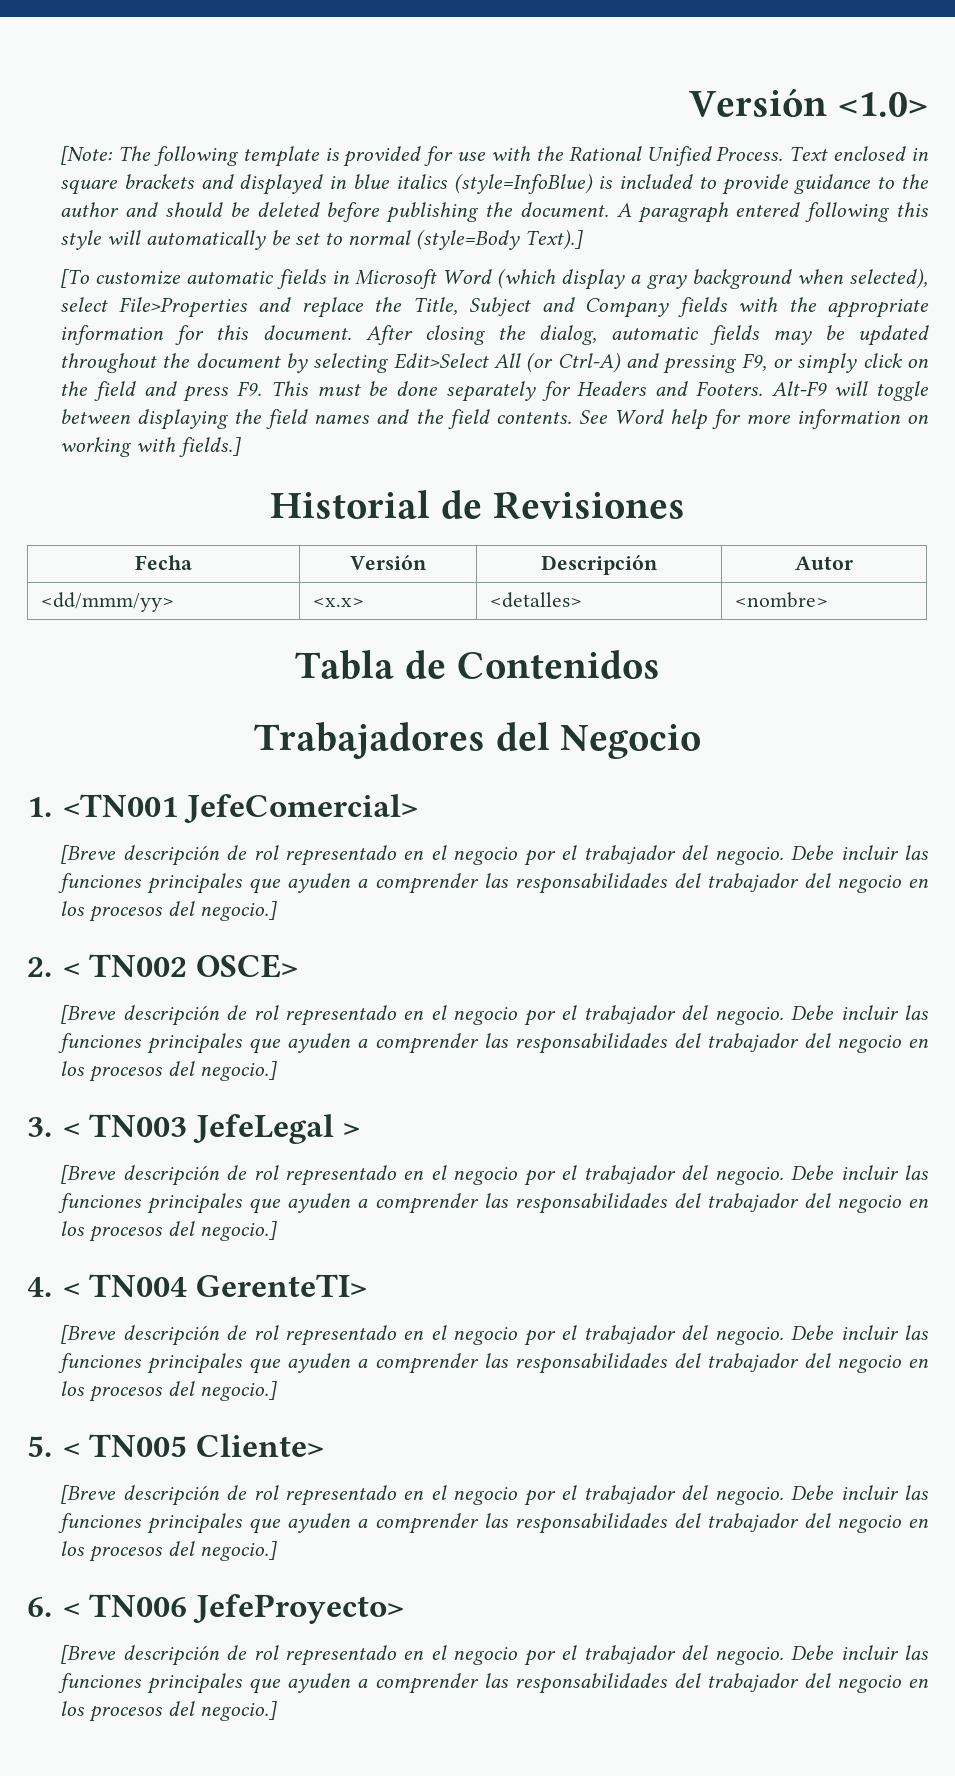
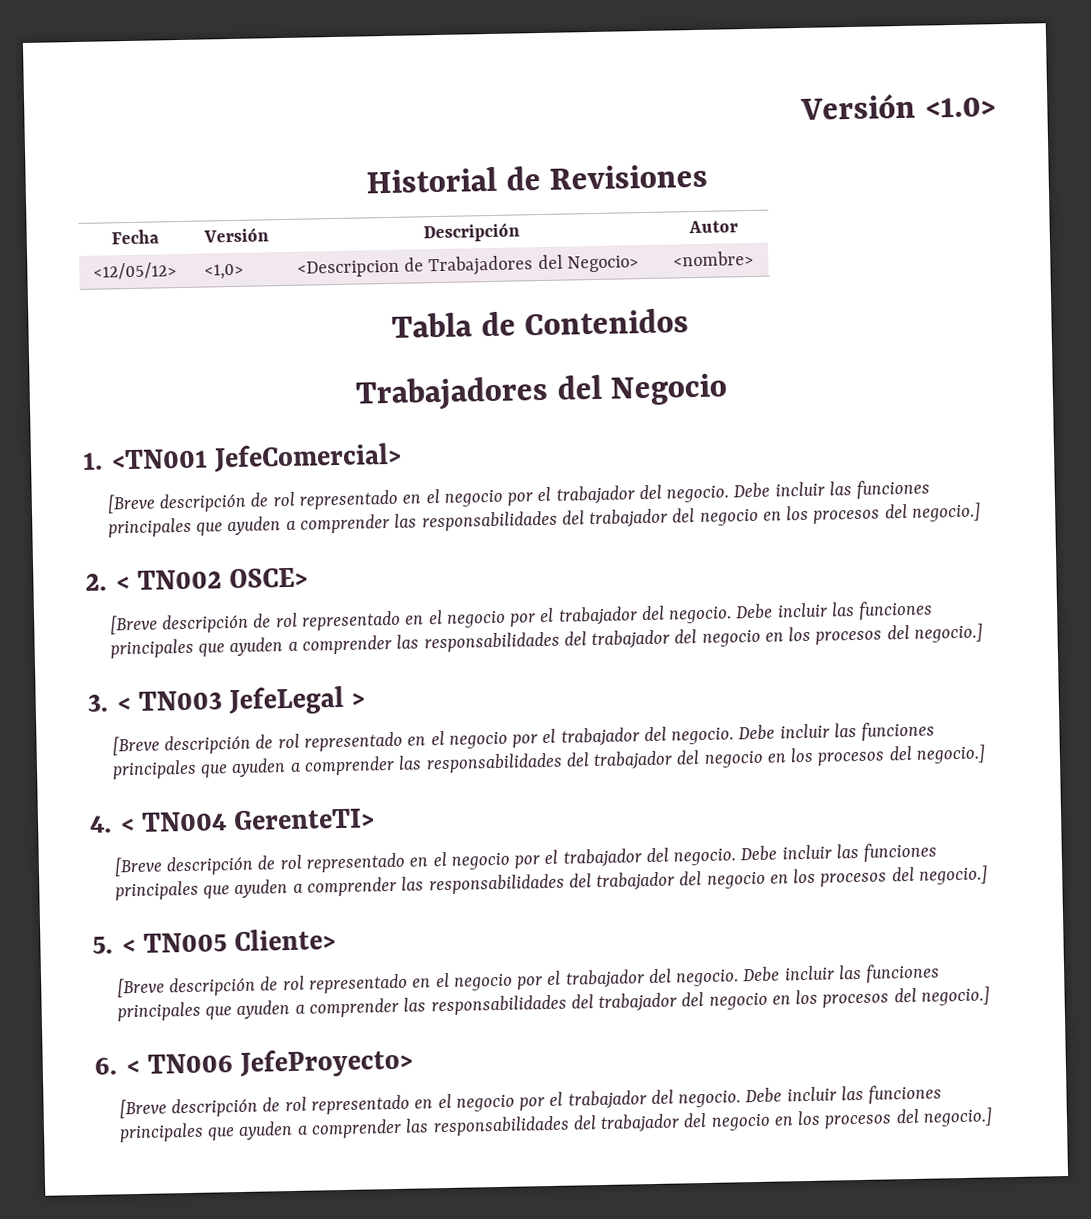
[60,146,929,167] [60,173,929,195] [60,202,929,223] [60,229,583,250] [60,268,929,290] [60,297,930,318] [60,325,929,346] [60,352,929,374] [60,381,929,402] [60,409,930,430] [60,437,241,457] // [Note: The following template is provided for use with the Rational Unified Process. Text enclosed in square brackets and displayed in blue italics (style=InfoBlue) is included to provide guidance to the author and should be deleted before publishing the document. A paragraph entered following this style will automatically be set to normal (style=Body Text).] // [To customize automatic fields in Microsoft Word (which display a gray background when selected), select File>Properties and replace the Title, Subject and Company fields with the appropriate information for this document. After closing the dialog, automatic fields may be updated throughout the document by selecting Edit>Select All (or Ctrl-A) and pressing F9, or simply click on the field and press F9. This must be done separately for Headers and Footers. Alt-F9 will toggle between displaying the field names and the field contents. See Word help for more information on working with fields.] -> (996, 107) none
[41,592,175,612] [313,598,365,607] [490,592,583,608] <dd/mmm/yy> | <x.x> | <detalles> -> [92,262,177,280] [203,263,244,280] [296,254,639,278] <12/05/12> | <1,0> | <Descripcion de Trabajadores del Negocio>

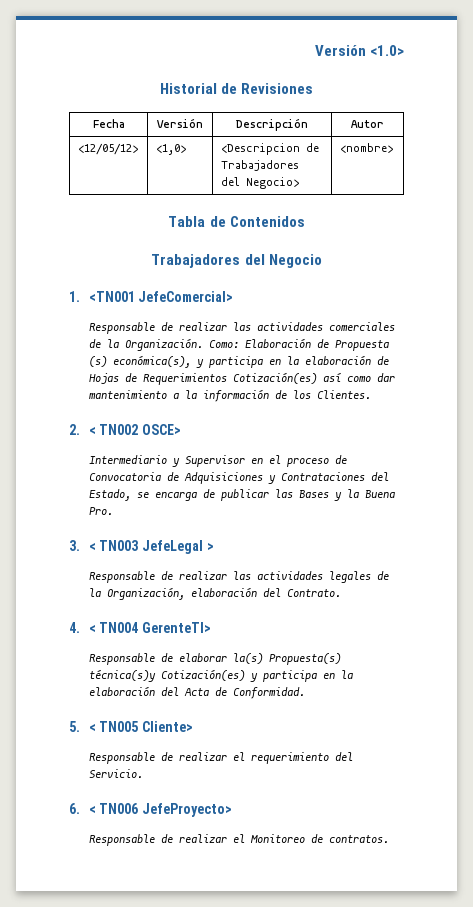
[106,479,931,514] [107,502,981,538] [85,567,309,591] [109,600,934,635] [109,623,983,659] [Breve descripción de rol representado en el negocio por el trabajador del negocio. Debe incluir las funciones principales que ayuden a comprender las responsabilidades del trabajador del negocio en los procesos del negocio.] // 2. < TN002 OSCE> // [Breve descripción de rol representado en el negocio por el trabajador del negocio. Debe incluir las funciones principales que ayuden a comprender las responsabilidades del trabajador del negocio en los procesos del negocio.] -> [88,322,395,334] [88,338,389,351] [88,355,389,368] [88,372,395,385] [88,389,371,402] [69,424,182,435] [88,455,347,467] [88,472,389,484] [88,489,395,501] [88,507,113,515] Responsable de realizar las actividades comerciales de la Organización. Como: Elaboración de Propuesta (s) económica(s), y participa en la elaboración de Hojas de Requerimientos Cotización(es) así como dar mantenimiento a la información de los Clientes. // 2. < TN002 OSCE> // Intermediario y Supervisor en el proceso de Convocatoria de Adquisiciones y Contrataciones del Estado, se encarga de publicar las Bases y la Buena Pro.
[111,721,936,756] [111,744,986,780] [89,808,376,833] [113,842,938,877] [114,865,988,901] [92,928,337,954] [116,963,941,998] [116,986,990,1022] [94,1047,414,1079] [118,1084,943,1119] [118,1107,993,1143] [Breve descripción de rol representado en el negocio por el trabajador del negocio. Debe incluir las funciones principales que ayuden a comprender las responsabilidades del trabajador del negocio en los procesos del negocio.] // 4. < TN004 GerenteTI> // [Breve descripción de rol representado en el negocio por el trabajador del negocio. Debe incluir las funciones principales que ayuden a comprender las responsabilidades del trabajador del negocio en los procesos del negocio.] // 5. < TN005 Cliente> // [Breve descripción de rol representado en el negocio por el trabajador del negocio. Debe incluir las funciones principales que ayuden a comprender las responsabilidades del trabajador del negocio en los procesos del negocio.] // 6. < TN006 JefeProyecto> // [Breve descripción de rol representado en el negocio por el trabajador del negocio. Debe incluir las funciones principales que ayuden a comprender las responsabilidades del trabajador del negocio en los procesos del negocio.] -> [88,571,389,583] [88,587,341,600] [69,622,212,633] [88,653,341,665] [88,669,353,682] [88,686,305,699] [69,721,194,732] [88,752,353,764] [88,769,143,778] [69,803,233,817] [88,834,389,846] Responsable de realizar las actividades legales de la Organización, elaboración del Contrato. // 4. < TN004 GerenteTI> // Responsable de elaborar la(s) Propuesta(s) técnica(s)y Cotización(es) y participa en la elaboración del Acta de Conformidad. // 5. < TN005 Cliente> // Responsable de realizar el requerimiento del Servicio. // 6. < TN006 JefeProyecto> // Responsable de realizar el Monitoreo de contratos.

